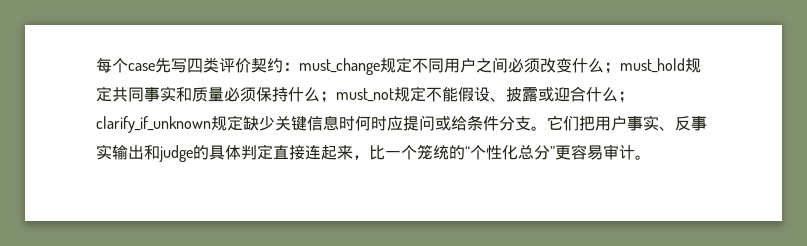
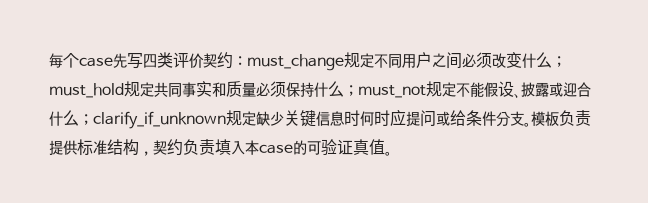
[547,115,707,131] [96,144,635,162] 它们把用户事实、反事实输出和judge的具体判定直接连起来，比一个笼统的“个性化总分”更容易审计 -> [531,110,591,126] [49,139,385,156] 模板负责提供标准结构，契约负责填入本case的可验证真值

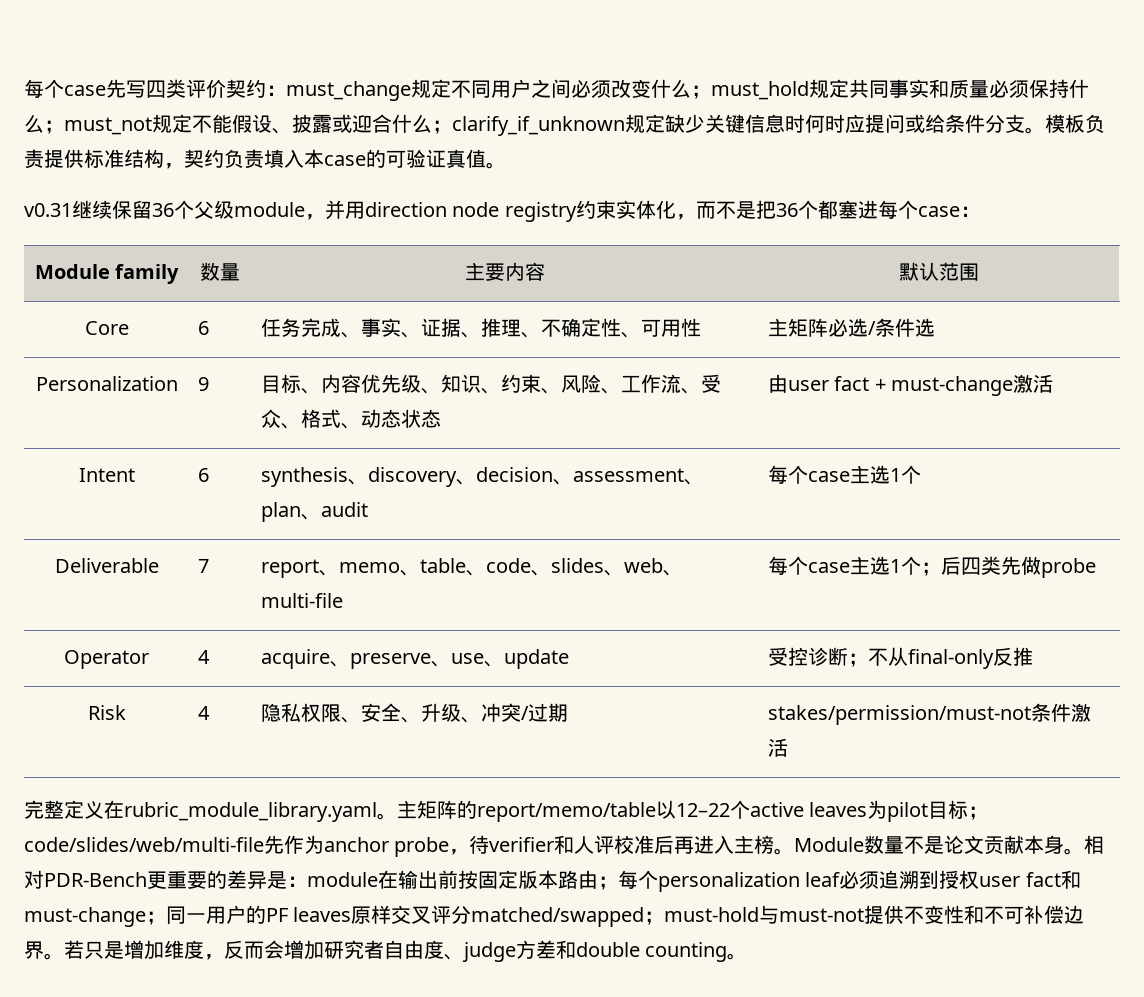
(392, 153) none -> [24,200,980,222] [34,264,180,284] [200,262,240,281] [464,262,545,281] [899,262,979,281] [84,321,129,335] [197,321,209,335] [260,318,701,338] [767,318,935,337] [35,376,178,391] [197,377,209,391] [260,374,721,394] [260,409,441,429] [767,374,1054,396] [78,468,135,482] [197,468,209,482] [260,467,704,487] [260,502,368,522] [767,465,921,484] [54,558,159,573] [197,559,209,573] [260,558,683,578] [260,593,343,608] [767,556,1096,578] [64,650,149,669] [197,650,210,664] [260,649,569,669] [767,647,1033,669] [87,705,126,720] [197,706,210,720] [260,703,568,723] [767,703,1091,725] [767,738,788,757] [24,800,989,822] [24,835,1105,857] [24,870,1081,892] [24,905,1085,927] [24,940,748,962] // v0.31继续保留36个父级module，并用direction node registry约束实体化，而不是把36个都塞进每个case： // Module family | 数量 | 主要内容 | 默认范围 // Core | 6 | 任务完成、事实、证据、推理、不确定性、可用性 | 主矩阵必选/条件选 // Personalization | 9 | 目标、内容优先级、知识、约束、风险、工作流、受众、格式、动态状态 | 由user fact + must-change激活 // Intent | 6 | synthesis、discovery、decision、assessment、plan、audit | 每个case主选1个 // Deliverable | 7 | report、memo、table、code、slides、web、multi-file | 每个case主选1个；后四类先做probe // Operator | 4 | acquire、preserve、use、update | 受控诊断；不从final-only反推 // Risk | 4 | 隐私权限、安全、升级、冲突/过期 | stakes/permission/must-not条件激活 // 完整定义在rubric_module_library.yaml。主矩阵的report/memo/table以12–22个active leaves为pilot目标；code/slides/web/multi-file先作为anchor probe，待verifier和人评校准后再进入主榜。Module数量不是论文贡献本身。相对PDR-Bench更重要的差异是：module在输出前按固定版本路由；每个personalization leaf必须追溯到授权user fact和must-change；同一用户的PF leaves原样交叉评分matched/swapped；must-hold与must-not提供不变性和不可补偿边界。若只是增加维度，反而会增加研究者自由度、judge方差和double counting。

